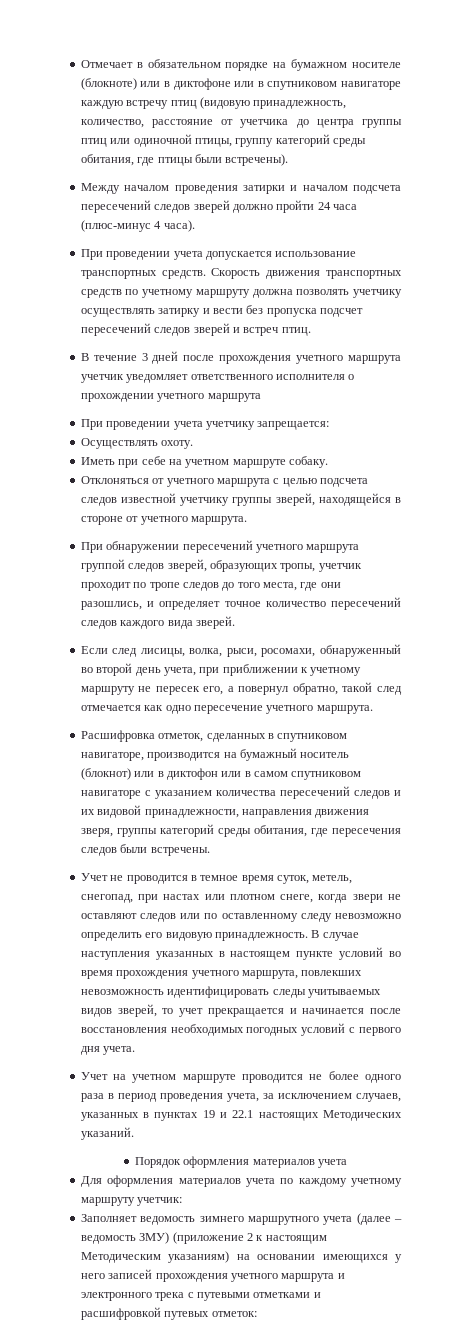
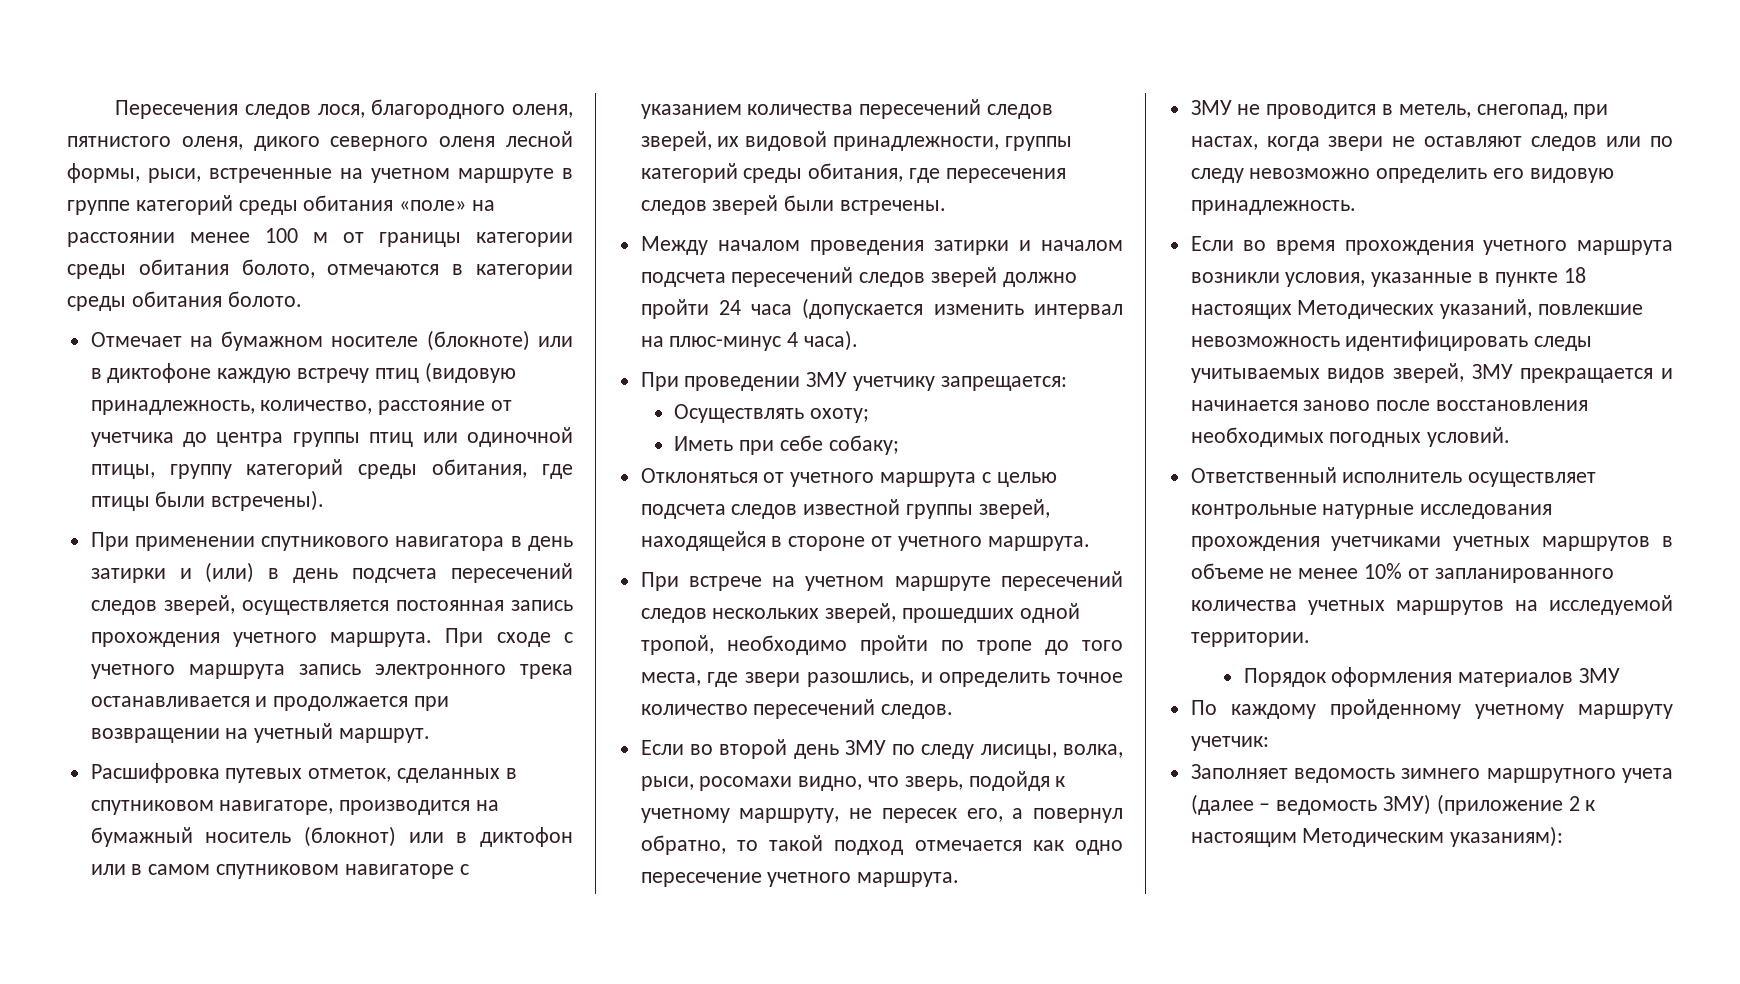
[80,59,269,71] Отмечает в обязательном порядке -> [115,99,573,119] [67,131,573,151] [67,163,573,183] [67,195,496,215] [67,228,573,247] [67,259,573,279] [67,291,302,311] [90,332,182,347] Пересечения следов лося, благородного оленя, пятнистого оленя, дикого северного оленя лесной формы, рыси, встреченные на учетном маршруте в группе категорий среды обитания «поле» на расстоянии менее 100 м от границы категории среды обитания болото, отмечаются в категории среды обитания болото. // Отмечает
[234,81,401,90] или в спутниковом навигаторе -> (212, 373) none
[80,183,401,194] [80,200,357,213] [80,220,195,232] [80,249,357,260] [80,268,402,279] [80,289,402,298] [80,305,363,317] [80,323,311,336] [80,351,401,364] [80,374,355,383] [80,393,261,402] [80,419,330,430] [80,438,194,449] [80,456,328,468] [80,476,368,487] [80,493,402,506] [80,516,247,525] [80,540,360,553] [80,559,362,572] [80,582,341,591] [80,597,401,610] [80,616,235,629] [80,644,401,657] [80,663,362,676] [80,682,402,695] [80,705,373,714] Между началом проведения затирки и началом подсчета пересечений следов зверей должно пройти 24 часа (плюс-минус 4 часа). // При проведении учета допускается использование транспортных средств. Скорость движения транспортных средств по учетному маршруту должна позволять учетчику осуществлять затирку и вести без пропуска подсчет пересечений следов зверей и встреч птиц. // В течение 3 дней после прохождения учетного маршрута учетчик уведомляет ответственного исполнителя о прохождении учетного маршрута // При проведении учета учетчику запрещается: // Осуществлять охоту. // Иметь при себе на учетном маршруте собаку. // Отклоняться от учетного маршрута с целью подсчета следов известной учетчику группы зверей, находящейся в стороне от учетного маршрута. // При обнаружении пересечений учетного маршрута группой следов зверей, образующих тропы, учетчик проходит по тропе следов до того места, где они разошлись, и определяет точное количество пересечений следов каждого вида зверей. // Если след лисицы, волка, рыси, росомахи, обнаруженный во второй день учета, при приближении к учетному маршруту не пересек его, а повернул обратно, такой след отмечается как одно пересечение учетного маршрута. -> [90,532,573,551] [90,562,573,583] [90,595,573,615] [90,628,573,647] [90,664,573,679] [90,696,450,711] [90,723,431,743] При применении спутникового навигатора в день затирки и (или) в день подсчета пересечений следов зверей, осуществляется постоянная запись прохождения учетного маршрута. При сходе с учетного маршрута запись электронного трека останавливается и продолжается при возвращении на учетный маршрут.
(155, 736) none -> [225,768,303,783] путевых
[394,790,401,796] и -> [640,131,712,151] зверей,
[241,809,370,818] [80,828,113,837] направления движения зверя, -> (1000, 143) none
(117, 851) none -> [712,195,779,215] зверей
[80,873,353,884] [80,894,314,903] Учет не проводится в темное время суток, метель, снегопад, при настах или плотном снеге, -> [640,236,1123,255] [640,267,1077,287] [640,298,1123,319] [640,330,859,351] [640,372,1067,391] [674,404,870,423] [674,435,899,455] [640,468,1057,487] [640,499,1050,519] [640,531,1090,551] [640,571,1123,591] [640,603,1080,623] [640,635,1123,655] [640,672,1123,687] [640,699,954,719] [640,739,1123,759] [640,771,1066,791] [640,808,1123,823] [640,835,1123,855] [640,872,960,887] [1190,100,1609,119] [1190,136,1258,150] Между началом проведения затирки и началом подсчета пересечений следов зверей должно пройти 24 часа (допускается изменить интервал на плюс-минус 4 часа). // При проведении ЗМУ учетчику запрещается: // Осуществлять охоту; // Иметь при себе собаку; // Отклоняться от учетного маршрута с целью подсчета следов известной группы зверей, находящейся в стороне от учетного маршрута. // При встрече на учетном маршруте пересечений следов нескольких зверей, прошедших одной тропой, необходимо пройти по тропе до того места, где звери разошлись, и определить точное количество пересечений следов. // Если во второй день ЗМУ по следу лисицы, волка, рыси, росомахи видно, что зверь, подойдя к учетному маршруту, не пересек его, а повернул обратно, то такой подход отмечается как одно пересечение учетного маршрута. // ЗМУ не проводится в метель, снегопад, при настах,
[221,913,298,922] оставленному -> (1673, 141) none
[311,930,359,941] [80,947,401,960] [80,970,363,979] В случае наступления указанных в настоящем пункте условий во время прохождения учетного маршрута, повлекших -> [1190,236,1673,255] [1190,267,1586,287] [1190,299,1644,319] // Если во время прохождения учетного маршрута возникли условия, указанные в пункте 18 настоящих Методических указаний, повлекшие
[162,1008,203,1017] то учет -> [1471,364,1513,379] ЗМУ
(365, 1011) none -> [1303,400,1371,411] заново
[301,1023,401,1036] [80,1046,136,1055] [80,1071,401,1083] [80,1093,401,1102] [80,1110,403,1121] [80,1127,134,1140] [134,1156,347,1168] [80,1175,347,1187] условий с первого дня учета. // Учет на учетном маршруте проводится не более одного раза в период проведения учета, за исключением случаев, указанных в пунктах 19 и 22.1 настоящих Методических указаний. // Порядок оформления материалов учета // Для оформления материалов учета по каждому -> [1427,427,1511,447] [1190,467,1597,487] [1190,504,1553,519] [1190,536,1673,551] [1190,563,1614,583] [1190,595,1673,615] [1190,632,1310,647] [1243,667,1621,687] [1190,699,1461,719] условий. // Ответственный исполнитель осуществляет контрольные натурные исследования прохождения учетчиками учетных маршрутов в объеме не менее 10% от запланированного количества учетных маршрутов на исследуемой территории. // Порядок оформления материалов ЗМУ // По каждому пройденному
[168,1251,402,1263] [80,1269,345,1282] [80,1292,321,1301] [80,1307,257,1320] указаниям) на основании имеющихся у него записей прохождения учетного маршрута и электронного трека с путевыми отметками и расшифровкой путевых отметок: -> [1450,826,1564,847] указаниям):

